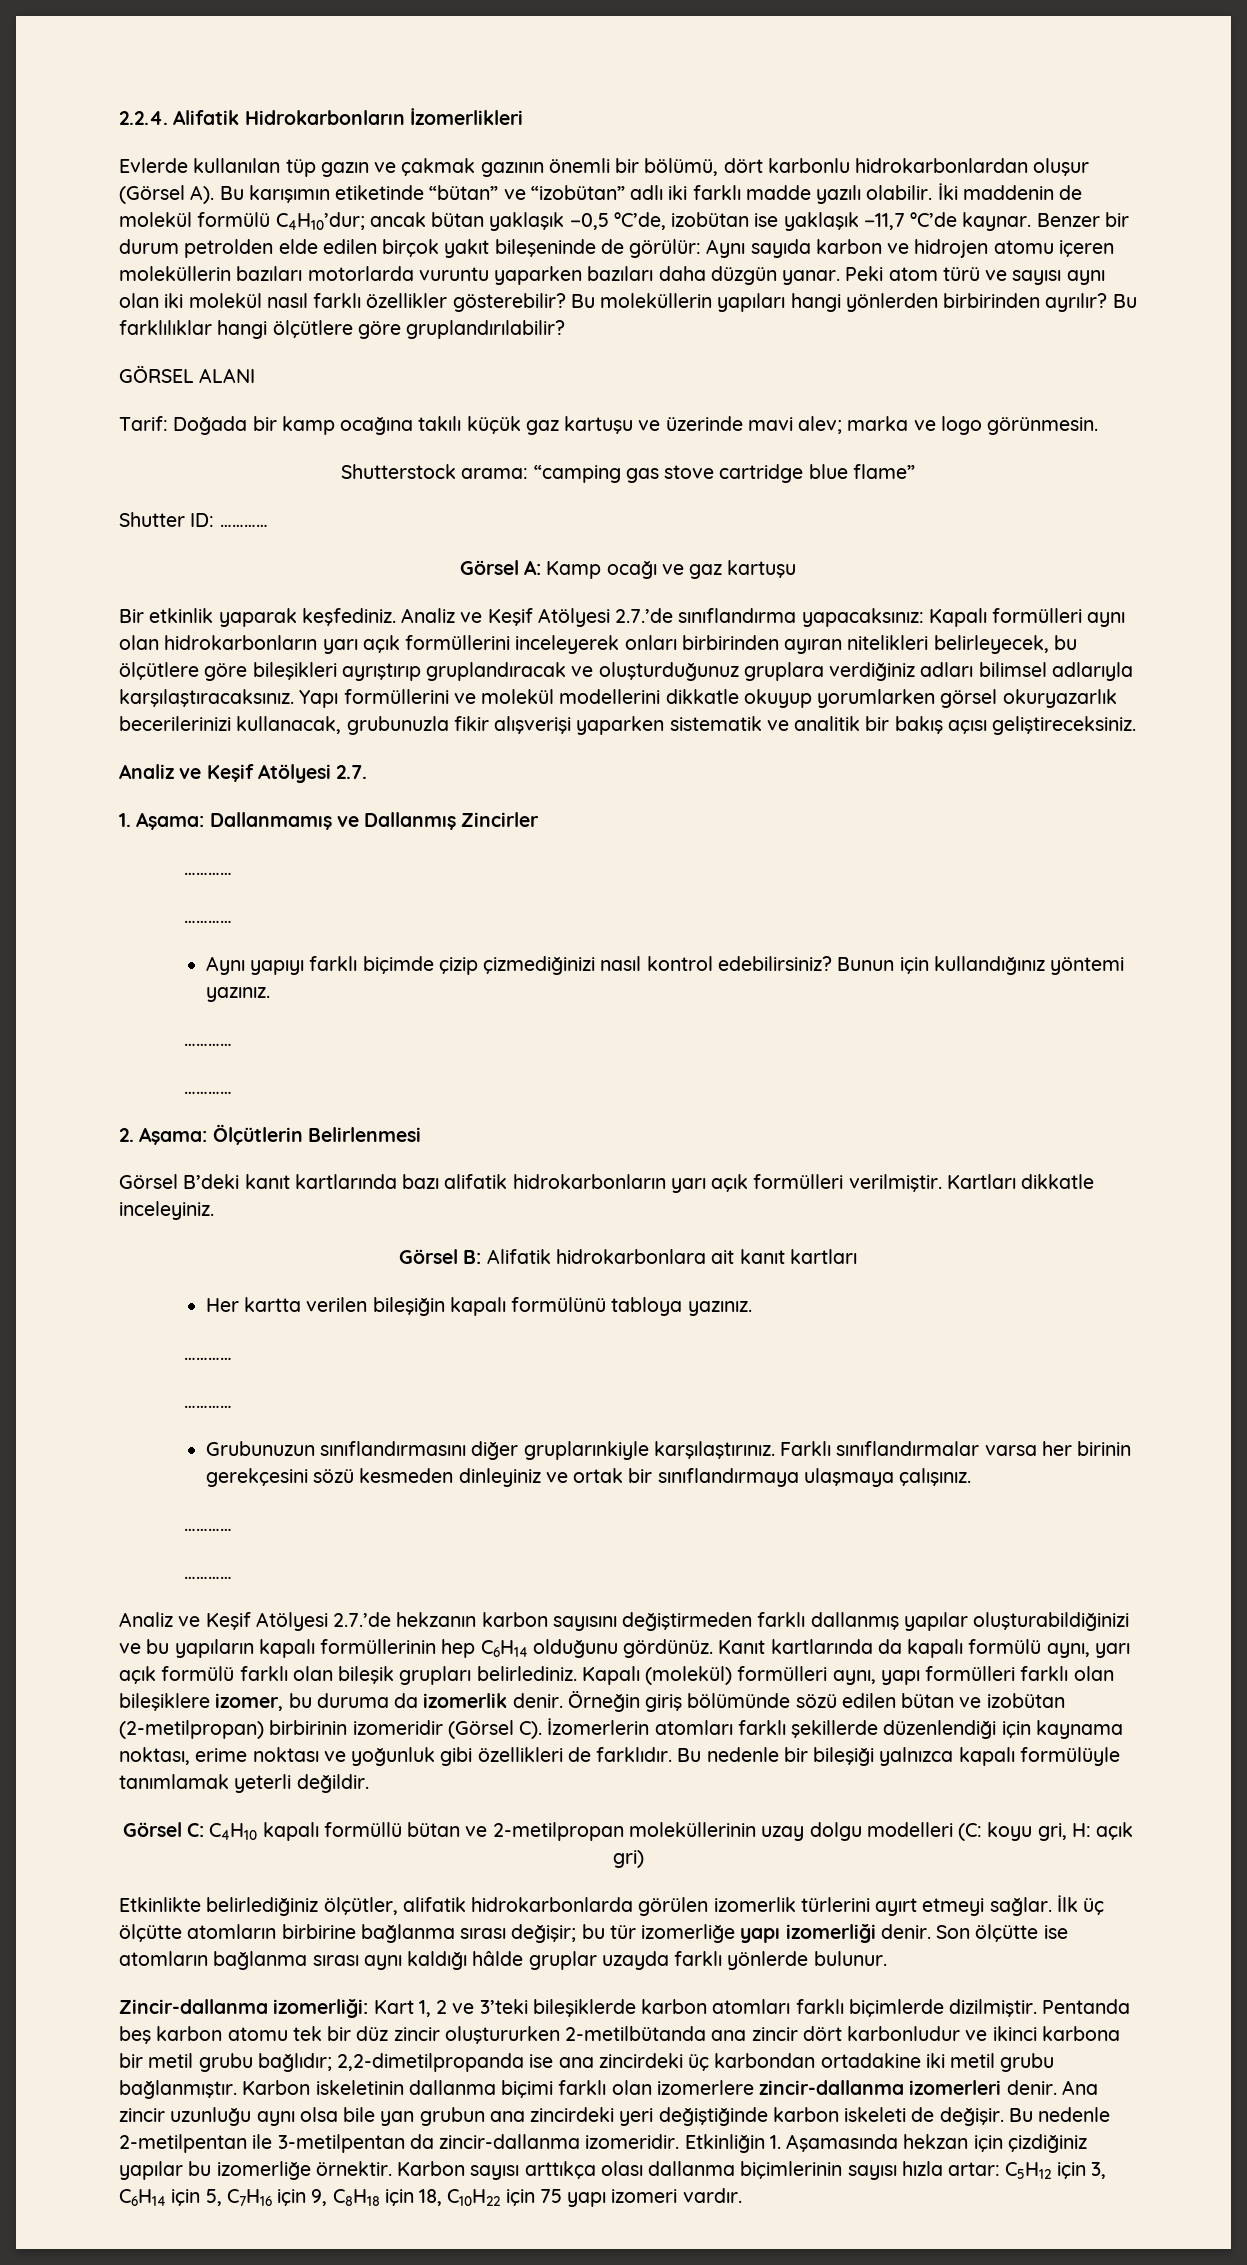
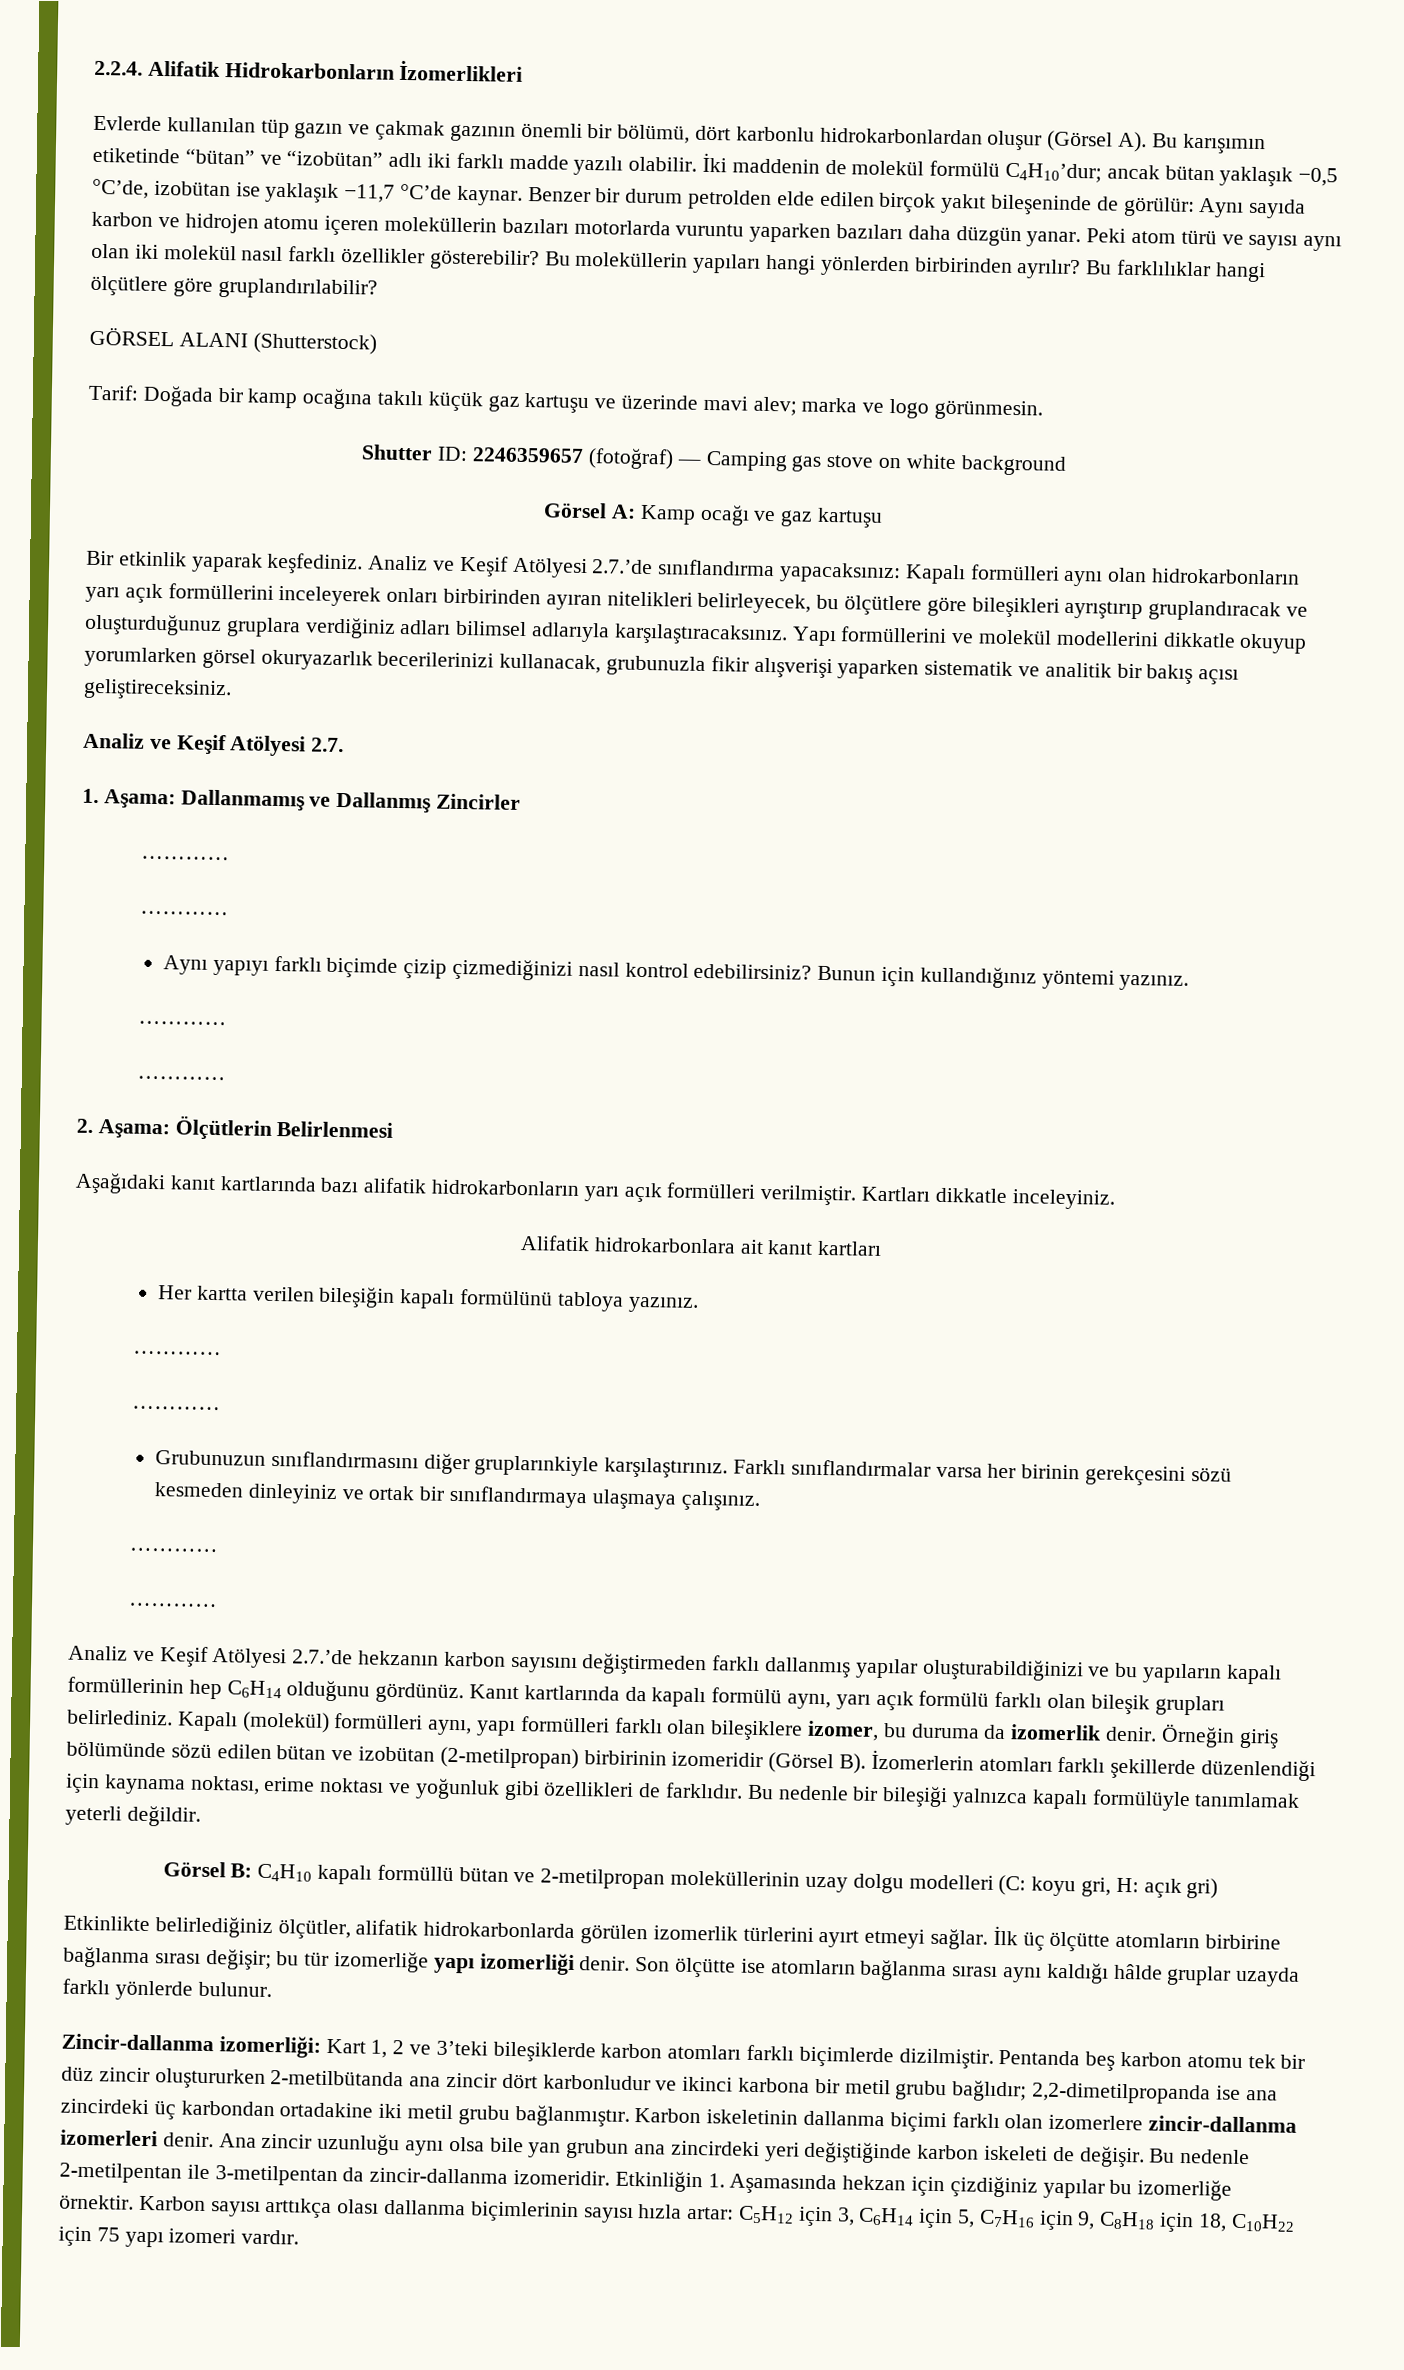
(256, 375) none -> [252,332,377,355] (Shutterstock)
[341,464,915,483] [119,512,268,527] Shutterstock arama: “camping gas stove cartridge blue flame” // Shutter ID: ………… -> [361,444,1066,476] Shutter ID: 2246359657 (fotoğraf) — Camping gas stove on white background
[119,1174,240,1189] Görsel B’deki -> [75,1172,166,1195] Aşağıdaki
[399,1249,482,1264] Görsel B: -> (1115, 1199) none
[519,1721,543,1739] C). -> [839,1753,867,1774] B).
[187,1823,205,1837] C: -> [230,1863,253,1878] B:

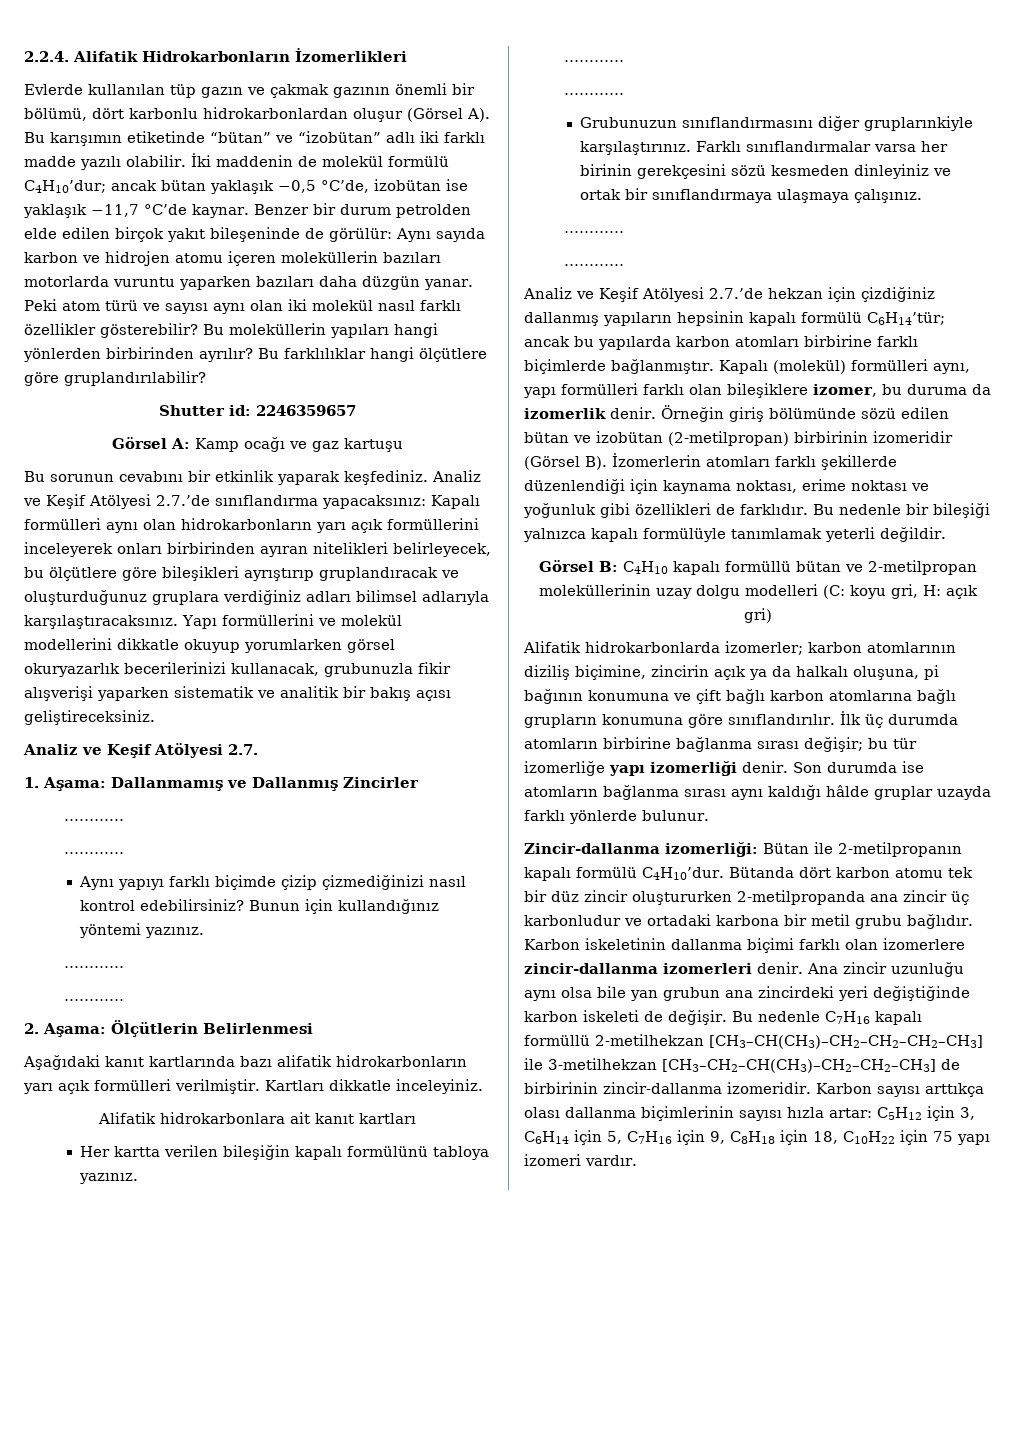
[89,326,377,355] [88,384,1043,421] // GÖRSEL ALANI (Shutterstock) // Tarif: Doğada bir kamp ocağına takılı küçük gaz kartuşu ve üzerinde mavi alev; marka ve logo görünmesin. -> (206, 378) none
[437,446,469,462] ID: -> [229,405,251,416] id:
[587,448,1066,476] (fotoğraf) — Camping gas stove on white background -> (356, 410) none
[86,550,114,566] Bir -> [24,470,211,482] Bu sorunun cevabını bir
[358,1650,1282,1685] [67,1676,1225,1716] [67,1709,173,1726] hekzanın karbon sayısını değiştirmeden farklı dallanmış yapılar oluşturabildiğinizi ve bu yapıların kapalı formüllerinin hep C6H14 olduğunu gördünüz. Kanıt kartlarında da kapalı formülü aynı, yarı açık formülü farklı olan bileşik grupları belirlediniz. -> [768,287,935,302] [524,311,945,326] [524,335,918,350] [524,359,714,374] hekzan için çizdiğiniz dallanmış yapıların hepsinin kapalı formülü C6H14’tür; ancak bu yapılarda karbon atomları birbirine farklı biçimlerde bağlanmıştır.
[63,1915,989,1950] Etkinlikte belirlediğiniz ölçütler, alifatik hidrokarbonlarda görülen izomerlik türlerini ayırt etmeyi sağlar. -> [523,641,956,655] [524,665,939,680] [524,689,956,704] [524,714,835,728] Alifatik hidrokarbonlarda izomerler; karbon atomlarının diziliş biçimine, zincirin açık ya da halkalı oluşuna, pi bağının konumuna ve çift bağlı karbon atomlarına bağlı grupların konumuna göre sınıflandırılır.
[1049,1931,1111,1952] ölçütte -> [887,714,958,725] durumda
[675,1957,737,1978] ölçütte -> [826,762,897,773] durumda
[325,2038,1116,2071] Kart 1, 2 ve 3’teki bileşiklerde karbon atomları farklı biçimlerde dizilmiştir. Pentanda beş -> [763,842,962,857] [524,867,831,881] Bütan ile 2-metilpropanın kapalı formülü C4H10’dur. Bütanda dört
[270,2070,405,2087] 2-metilbütanda -> [737,890,865,905] 2-metilpropanda
[501,2073,538,2089] dört -> [951,891,969,905] üç
[682,2076,734,2092] ikinci -> [647,914,711,926] ortadaki
[952,2080,1278,2105] [60,2098,630,2127] bağlıdır; 2,2-dimetilpropanda ise ana zincirdeki üç karbondan ortadakine iki metil grubu bağlanmıştır. -> [907,914,973,929] bağlıdır.
[59,2162,1233,2201] [59,2194,134,2210] 2-metilpentan ile 3-metilpentan da zincir-dallanma izomeridir. Etkinliğin 1. Aşamasında hekzan için çizdiğiniz yapılar bu izomerliğe örnektir. -> [824,1011,922,1025] [524,1034,983,1049] [524,1058,960,1073] [524,1082,811,1094] C7H16 kapalı formüllü 2-metilhekzan [CH3–CH(CH3)–CH2–CH2–CH2–CH3] ile 3-metilhekzan [CH3–CH2–CH(CH3)–CH2–CH2–CH3] de birbirinin zincir-dallanma izomeridir.

